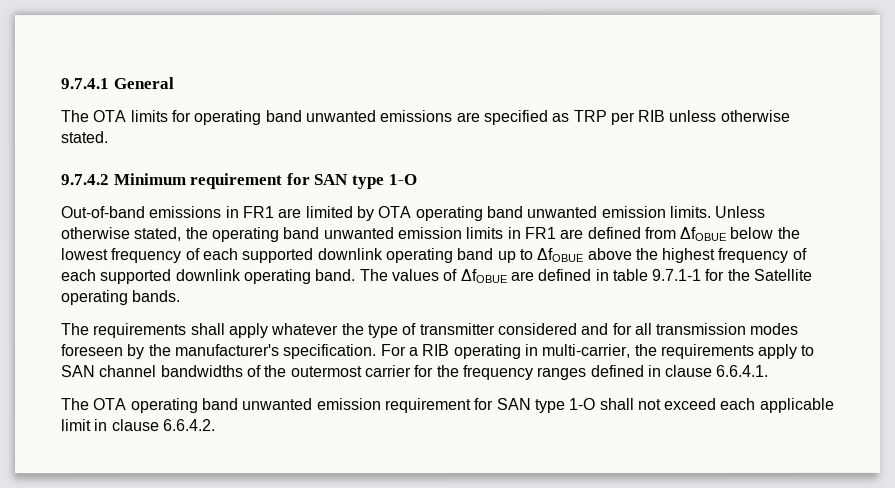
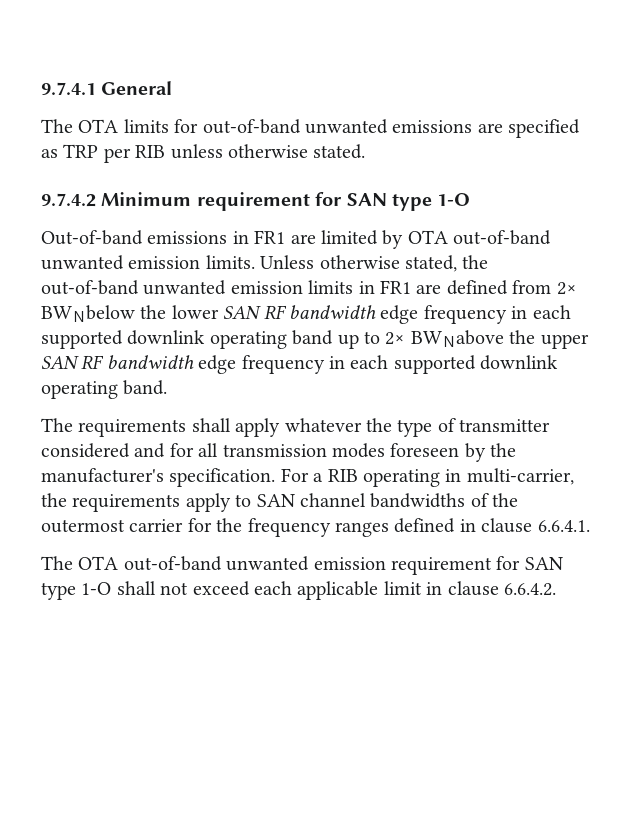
[193,110,302,126] operating band -> [202,119,301,134] out-of-band
[414,205,523,222] operating band -> [453,230,552,245] out-of-band
[210,227,320,243] operating band -> [41,280,139,295] out-of-band
[679,226,800,241] [61,248,201,264] ΔfOBUE below the lowest frequency of -> [556,282,577,295] [41,305,528,324] 2× BWＮbelow the lower SAN RF bandwidth edge frequency in
[537,247,808,263] ΔfOBUE above the highest frequency of -> [385,330,589,349] [41,355,345,374] 2× BWＮabove the upper SAN RF bandwidth edge frequency in
[359,268,814,283] [61,290,182,306] The values of ΔfOBUE are defined in table 9.7.1-1 for the Satellite operating bands. -> (168, 387) none
[130,398,239,414] operating band -> [123,556,222,571] out-of-band

